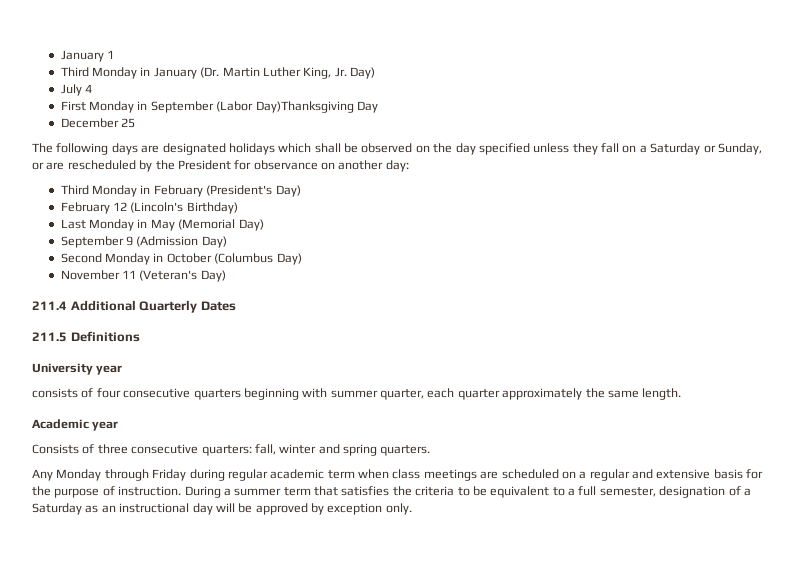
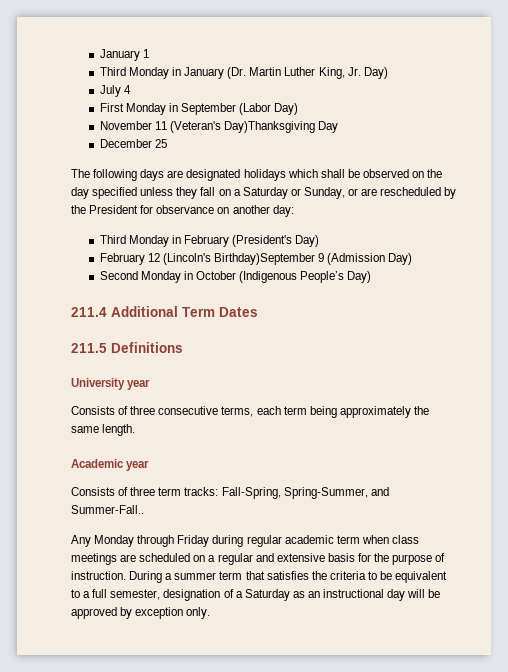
(254, 106) none -> [274,103,299,115] [99,121,221,133] Day) // November 11 (Veteran's
[186,202,238,214] [60,219,264,231] [60,236,124,248] Birthday) // Last Monday in May (Memorial Day) // September -> [214,253,316,265] Birthday)September
[214,253,302,265] [60,270,198,281] (Columbus Day) // November 11 (Veteran's -> [239,271,345,283] (Indigenous People’s
[139,300,198,313] Quarterly -> [182,307,215,317] Term
[32,388,500,400] consists of four consecutive quarters beginning with summer quarter, each quarter -> [71,406,337,418] Consists of three consecutive terms, each term being
[131,444,431,456] consecutive quarters: fall, winter and spring quarters. -> [158,487,389,499] [71,505,144,514] term tracks: Fall-Spring, Spring-Summer, and Summer-Fall..

